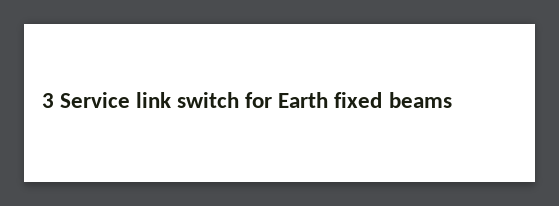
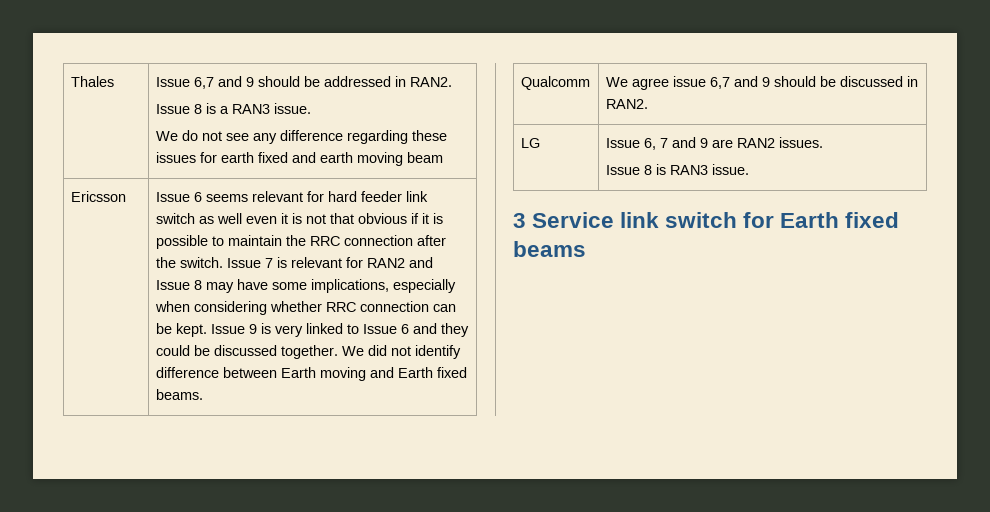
(42, 100) none -> [70,76,114,87] [155,76,452,89] [155,103,311,114] [155,130,447,144] [155,152,443,166] [70,191,126,202] [155,191,428,202] [155,213,443,224] [155,235,446,249] [155,257,433,268] [155,279,456,293] [154,301,456,315] [155,323,469,337] [155,345,461,359] [155,367,467,381] [155,389,203,400] [520,76,590,90] [605,76,918,90] [605,99,648,109] [520,138,540,148] [605,137,823,150] [605,164,749,175] Thales | Issue 6,7 and 9 should be addressed in RAN2. // Issue 8 is a RAN3 issue. // We do not see any difference regarding these issues for earth fixed and earth moving beam // Ericsson | Issue 6 seems relevant for hard feeder link switch as well even it is not that obvious if it is possible to maintain the RRC connection after the switch. Issue 7 is relevant for RAN2 and Issue 8 may have some implications, especially when considering whether RRC connection can be kept. Issue 9 is very linked to Issue 6 and they could be discussed together. We did not identify difference between Earth moving and Earth fixed beams. // Qualcomm | We agree issue 6,7 and 9 should be discussed in RAN2. // LG | Issue 6, 7 and 9 are RAN2 issues. // Issue 8 is RAN3 issue. //

